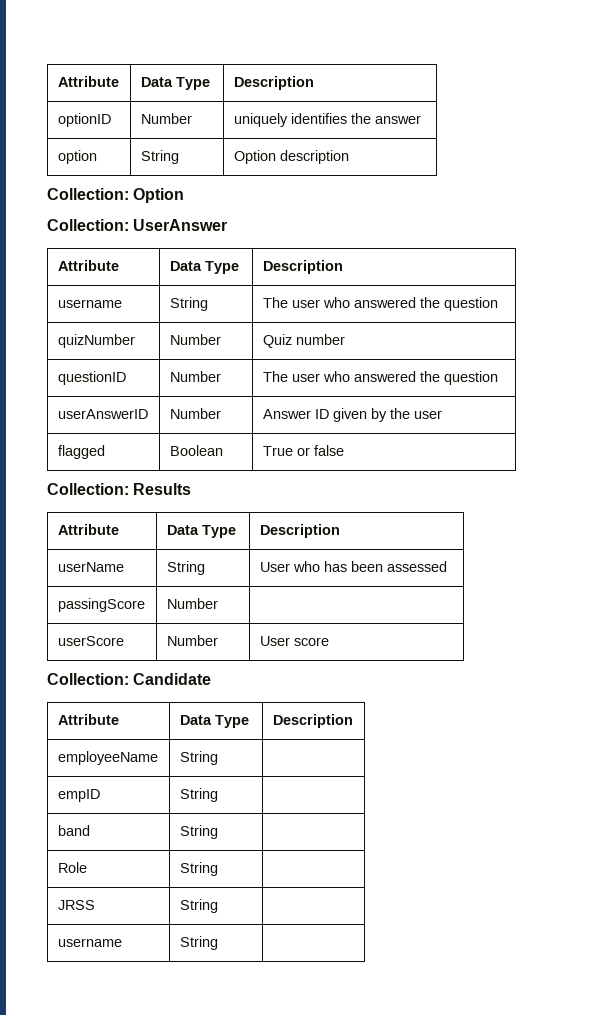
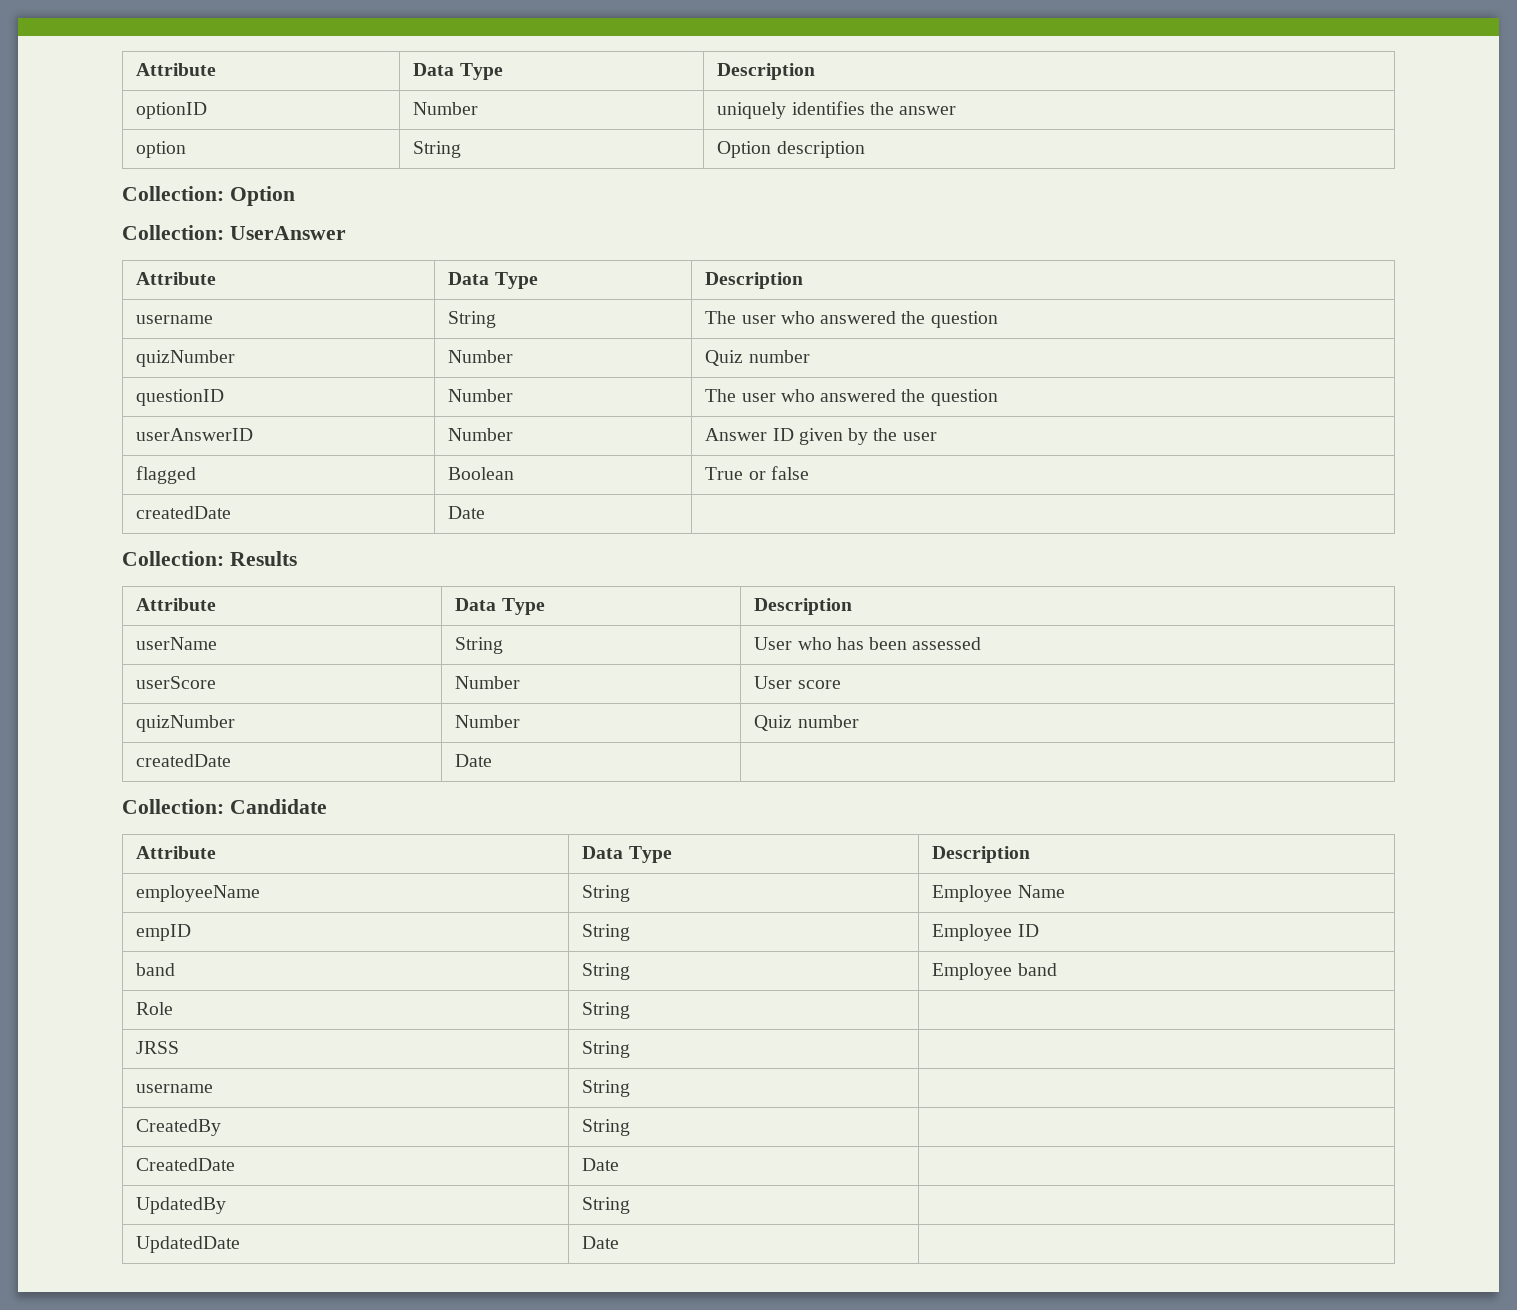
(344, 450) none -> [136,506,232,519] [448,506,486,519] // createdDate | Date |
[57,598,145,612] [166,598,218,609] // passingScore | Number | -> (982, 643) none
(329, 641) none -> [136,715,236,732] [455,715,521,728] [754,715,859,731] [136,754,232,767] [455,754,493,767] // quizNumber | Number | Quiz number // createdDate | Date |
(218, 758) none -> [932,885,1065,902] Employee Name
(218, 795) none -> [932,924,1039,941] Employee ID
(218, 832) none -> [932,963,1057,980] Employee band
(218, 943) none -> [136,1119,222,1136] [582,1119,631,1136] [136,1158,236,1171] [582,1158,620,1171] [136,1197,227,1214] [582,1197,631,1214] [136,1236,241,1253] [582,1236,620,1249] // CreatedBy | String | // CreatedDate | Date | // UpdatedBy | String | // UpdatedDate | Date |

